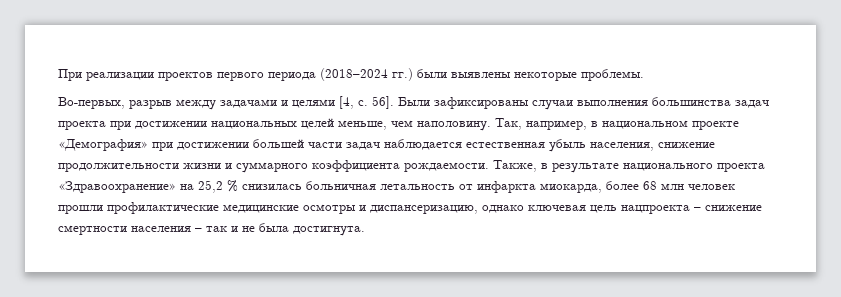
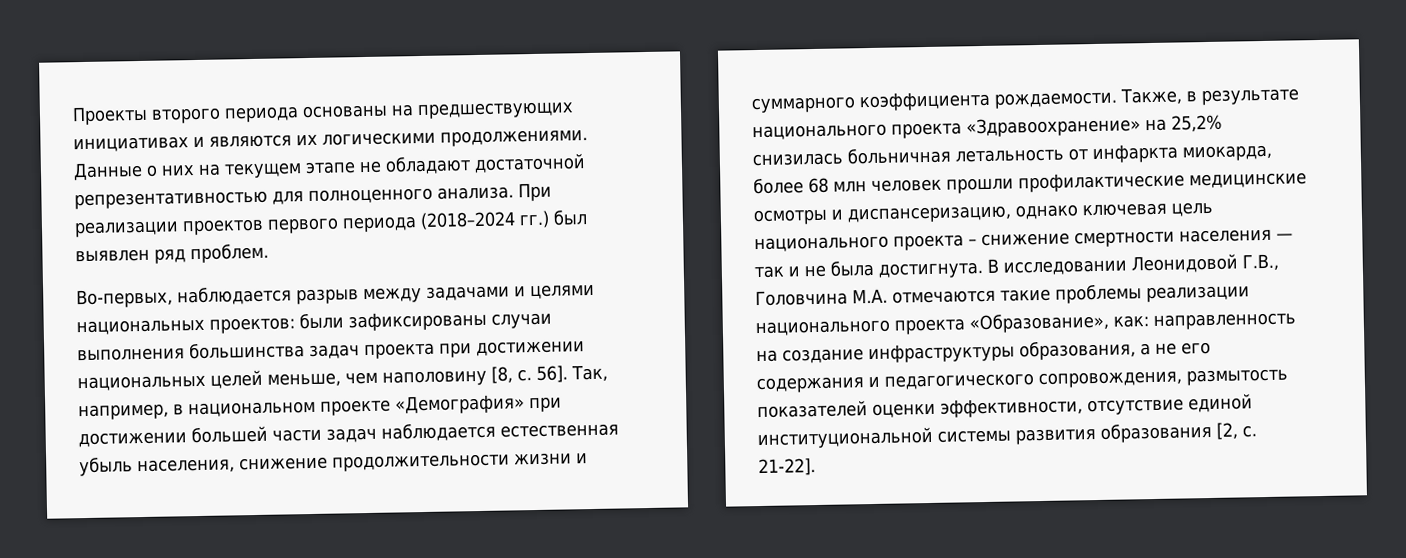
(58, 75) none -> [72,101,574,126] [73,129,588,153] [73,153,586,181] [74,186,514,210] Проекты второго периода основаны на предшествующих инициативах и являются их логическими продолжениями. Данные о них на текущем этапе не обладают достаточной репрезентативностью для полноценного анализа.
[417,69,644,81] были выявлены некоторые проблемы. -> [553,210,588,226] [75,243,269,264] был выявлен ряд проблем.
(125, 103) none -> [177,286,292,306] наблюдается
[339,96,430,109] [4, с. 56]. Были -> [76,313,344,336] национальных проектов: были
[417,121,491,131] наполовину. -> [382,365,568,387] наполовину [8, с. 56].
[198,180,238,193] 25,2 % -> [1171,114,1222,133] 25,2%
[621,205,690,214] нацпроекта -> [754,234,964,253] национального проекта
[195,228,202,232] – -> [1276,233,1293,240] —
(365, 231) none -> [987,253,1279,276] [755,284,1250,307] [755,312,1296,337] [756,340,1211,364] [756,368,1288,394] [757,393,1253,419] [757,422,1257,450] [758,458,816,477] В исследовании Леонидовой Г.В., Головчина М.А. отмечаются такие проблемы реализации национального проекта «Образование», как: направленность на создание инфраструктуры образования, а не его содержания и педагогического сопровождения, размытость показателей оценки эффективности, отсутствие единой институциональной системы развития образования [2, c. 21-22].

